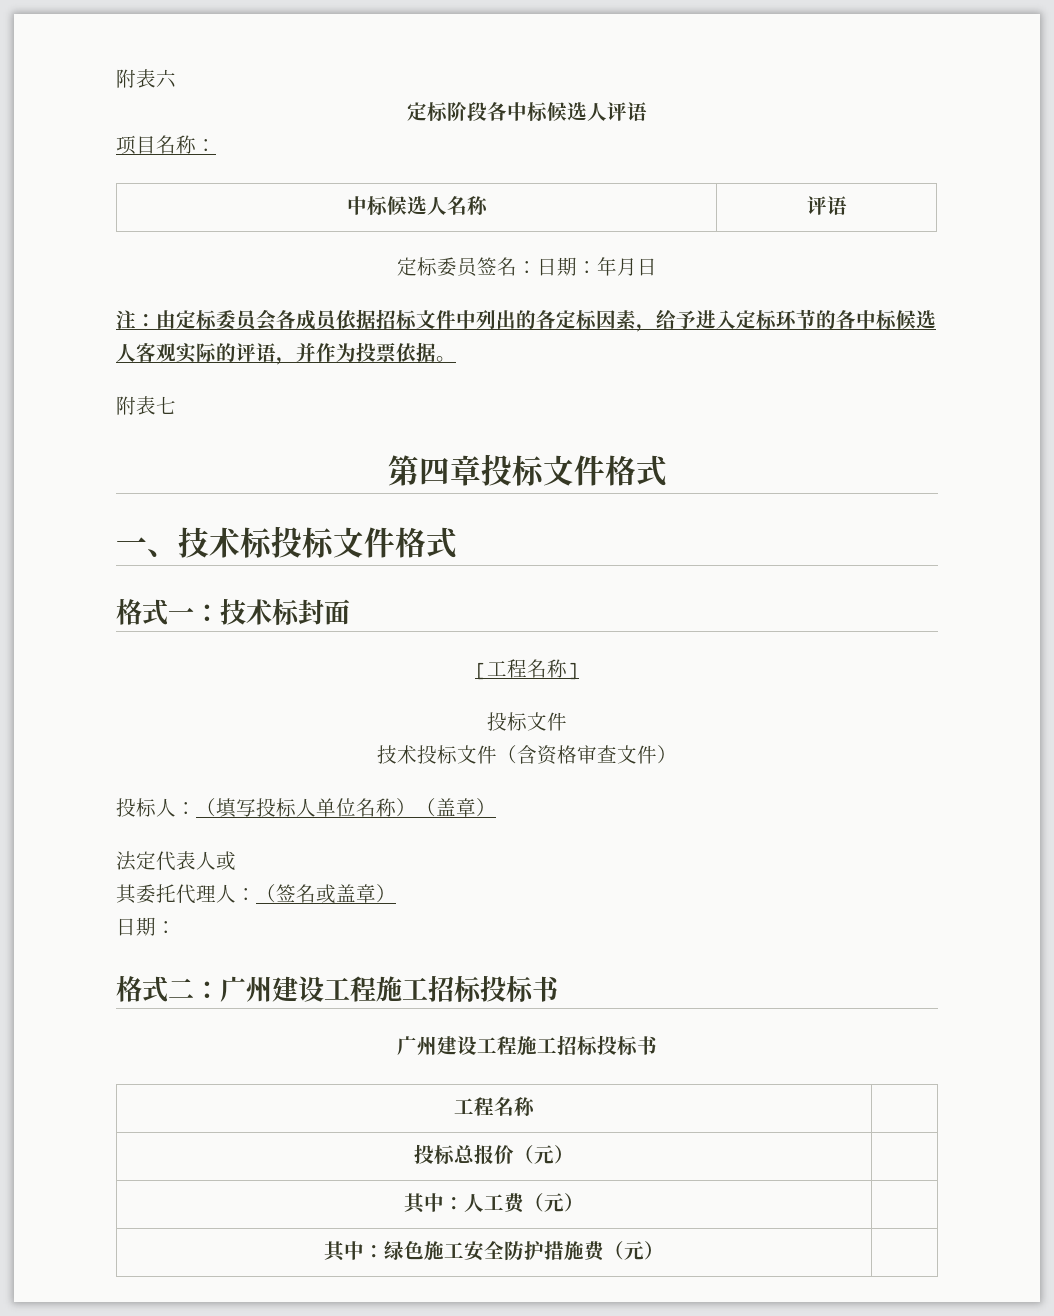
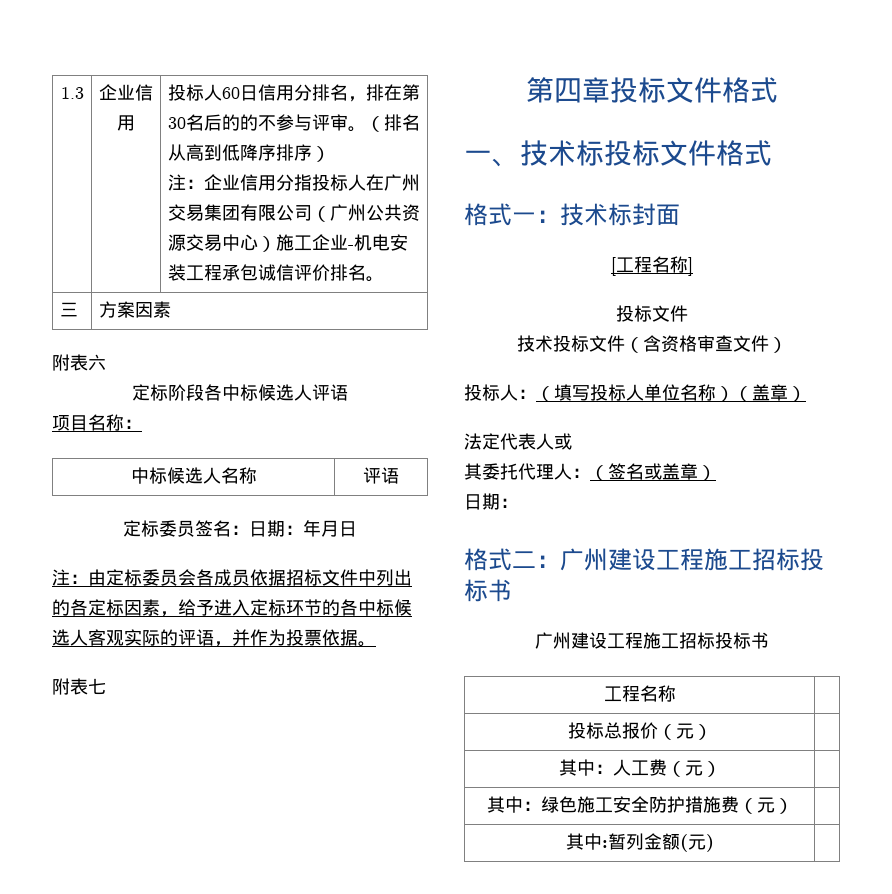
(116, 78) none -> [60,87,84,99] [99,84,153,101] [117,115,135,131] [167,84,420,102] [167,114,420,132] [167,144,330,162] [167,174,420,191] [167,204,420,222] [167,234,408,252] [167,264,384,282] [59,302,78,317] [98,301,171,318] 1.3 | 企业信用 | 投标人60日信用分排名，排在第30名后的的不参与评审。（排名从高到低降序排序） // 注：企业信用分指投标人在广州交易集团有限公司（广州公共资源交易中心）施工企业-机电安装工程承包诚信评价排名。 // 三 | 方案因素 //
(664, 1250) none -> [565,833,714,852] // 其中:暂列金额(元) |

